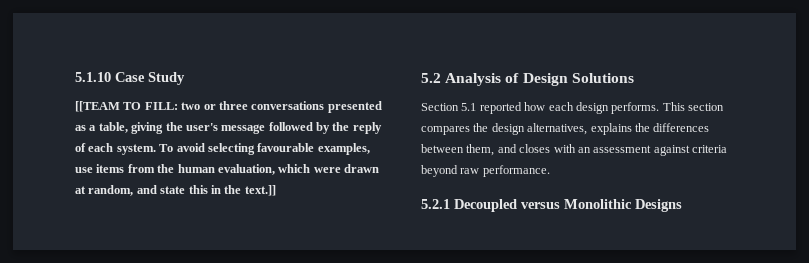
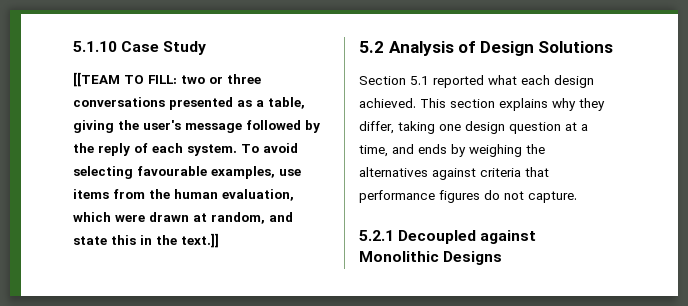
[524,102,546,111] how -> [488,75,517,85] what
[611,102,660,114] performs. -> [359,98,416,108] achieved.
[421,123,710,135] [421,144,727,156] [421,165,550,177] compares the design alternatives, explains the differences between them, and closes with an assessment against criteria beyond raw performance. -> [499,98,605,111] [359,121,588,134] [359,144,545,157] [359,167,549,180] [359,190,577,203] explains why they differ, taking one design question at a time, and ends by weighing the alternatives against criteria that performance figures do not capture.
[521,202,560,209] versus -> [480,230,537,244] against

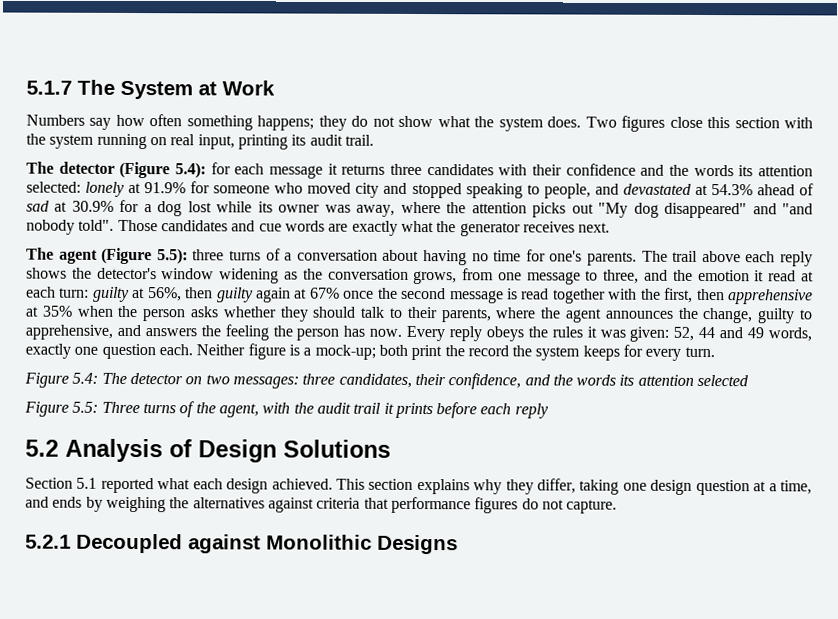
[73,41,207,55] [73,72,261,87] [73,97,305,110] [73,120,320,133] [73,143,298,156] [73,166,301,179] [73,189,294,201] [73,212,293,224] [73,233,219,248] 5.1.10 Case Study // [[TEAM TO FILL: two or three conversations presented as a table, giving the user's message followed by the reply of each system. To avoid selecting favourable examples, use items from the human evaluation, which were drawn at random, and state this in the text.]] -> [26,79,275,100] [26,114,814,132] [26,133,374,150] [26,161,813,179] [26,181,815,199] [26,199,814,219] [26,219,611,237] [26,247,814,267] [26,267,814,285] [26,286,814,305] [25,305,813,324] [25,324,813,342] [25,343,715,361] [24,372,750,390] [24,401,549,419] 5.1.7 The System at Work // Numbers say how often something happens; they do not show what the system does. Two figures close this section with the system running on real input, printing its audit trail. // The detector (Figure 5.4): for each message it returns three candidates with their confidence and the words its attention selected: lonely at 91.9% for someone who moved city and stopped speaking to people, and devastated at 54.3% ahead of sad at 30.9% for a dog lost while its owner was away, where the attention picks out "My dog disappeared" and "and nobody told". Those candidates and cue words are exactly what the generator receives next. // The agent (Figure 5.5): three turns of a conversation about having no time for one's parents. The trail above each reply shows the detector's window widening as the conversation grows, from one message to three, and the emotion it read at each turn: guilty at 56%, then guilty again at 67% once the second message is read together with the first, then apprehensive at 35% when the person asks whether they should talk to their parents, where the agent announces the change, guilty to apprehensive, and answers the feeling the person has now. Every reply obeys the rules it was given: 52, 44 and 49 words, exactly one question each. Neither figure is a mock-up; both print the record the system keeps for every turn. // Figure 5.4: The detector on two messages: three candidates, their confidence, and the words its attention selected // Figure 5.5: Three turns of the agent, with the audit trail it prints before each reply

